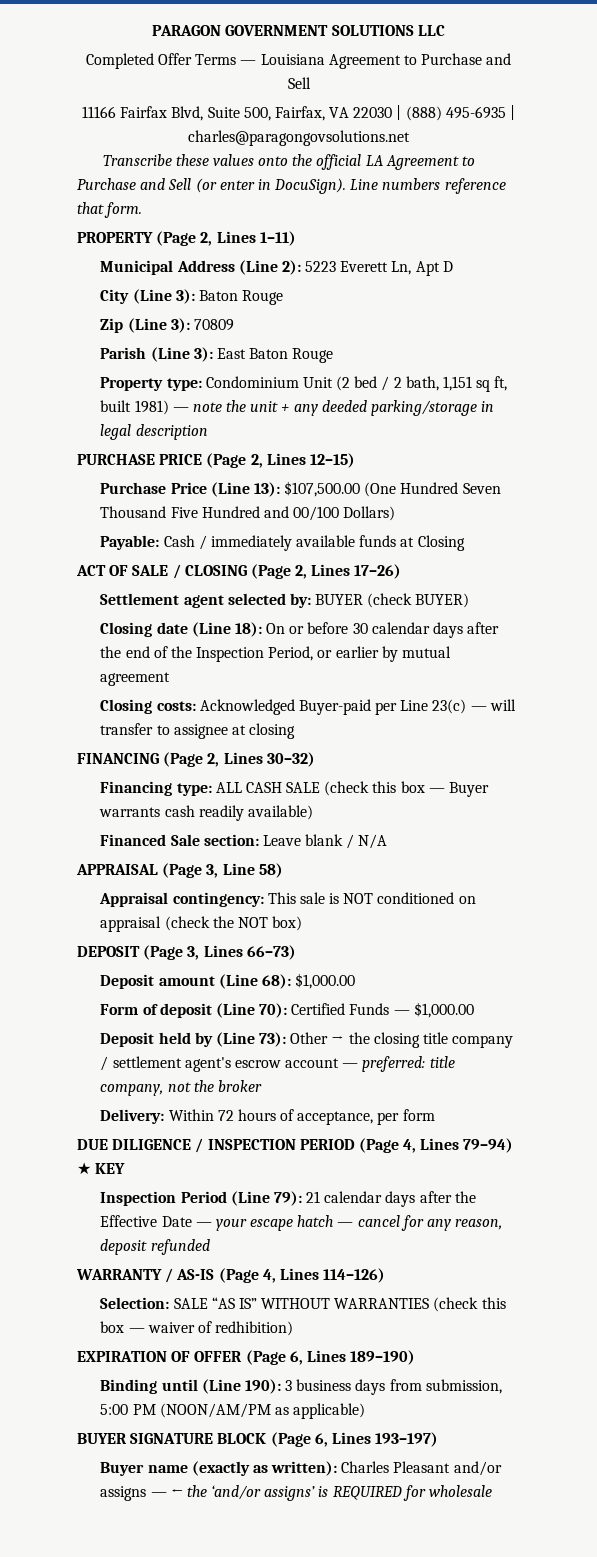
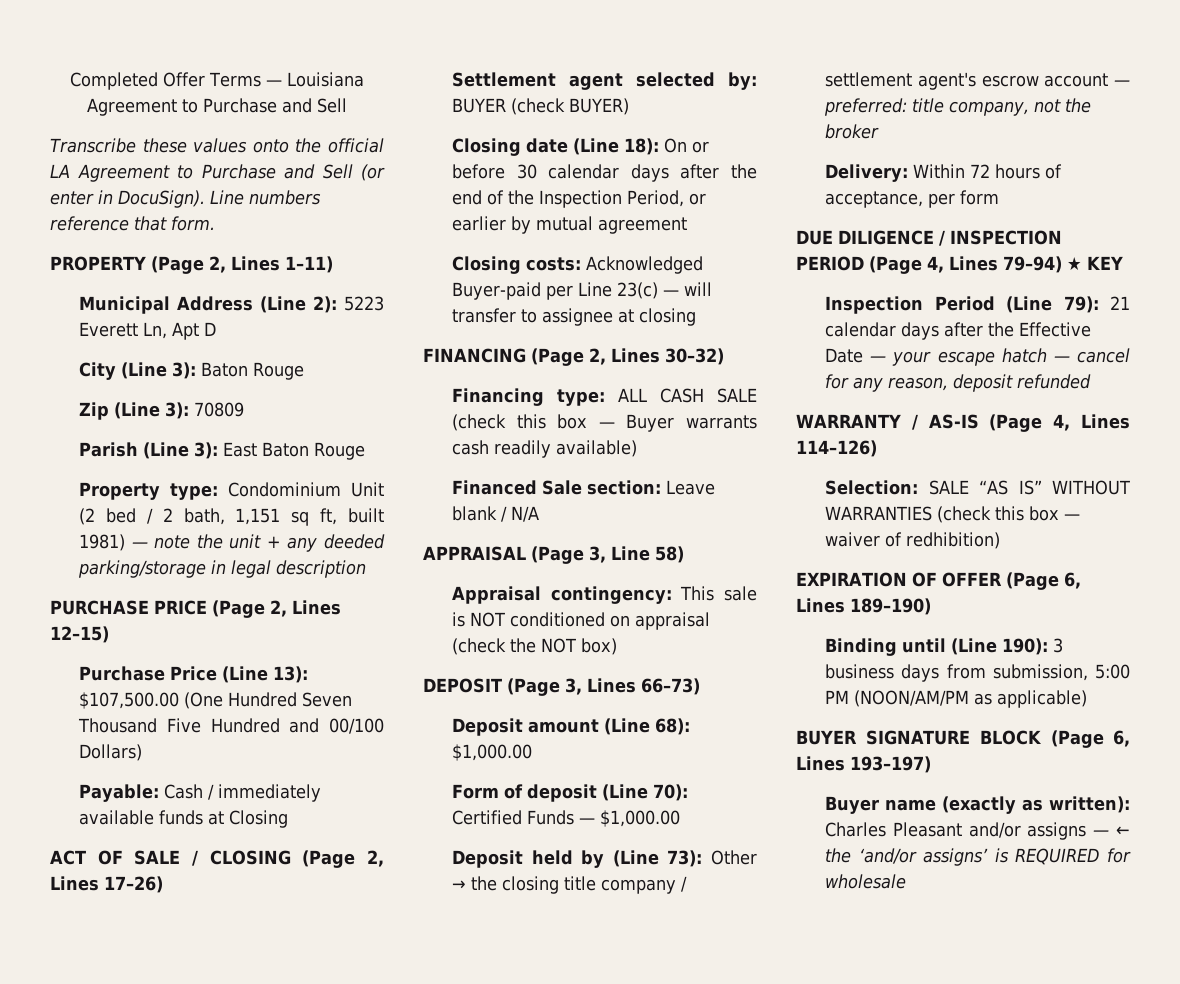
[152,25,445,36] PARAGON GOVERNMENT SOLUTIONS LLC // -> (70, 81) none
[81,105,516,121] [188,130,410,146] // 11166 Fairfax Blvd, Suite 500, Fairfax, VA 22030 | (888) 495-6935 | charles@paragongovsolutions.net -> (347, 105) none

